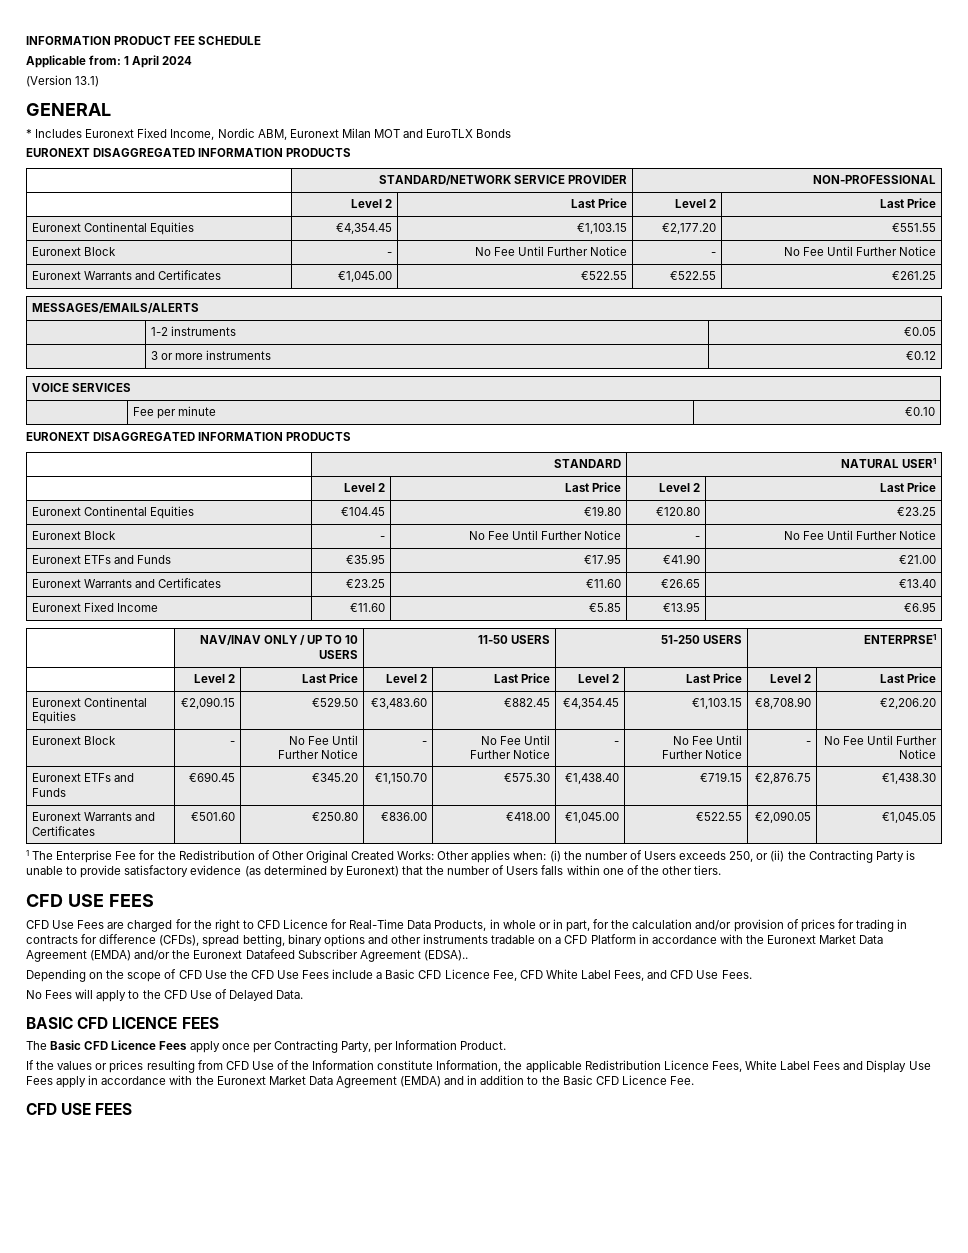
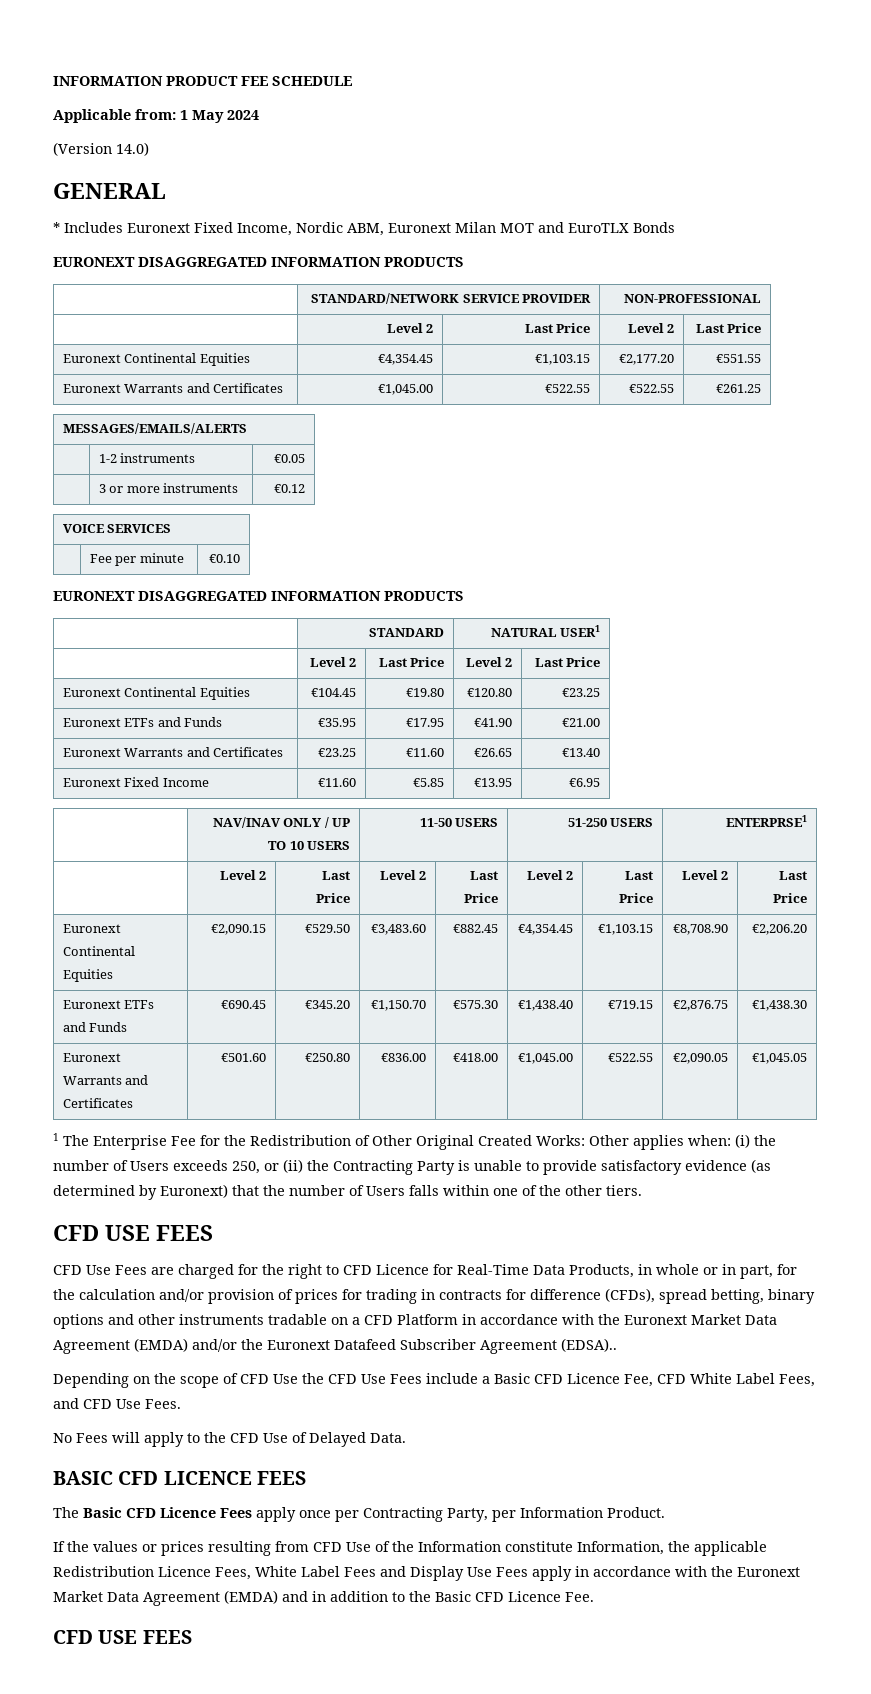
[132,55,160,68] April -> [192,110,224,123] May
[75,76,100,87] 13.1) -> [116,142,149,156] 14.0)
[31,247,117,256] [387,252,393,256] [474,246,628,256] [711,252,717,256] [783,246,937,256] // Euronext Block | - | No Fee Until Further Notice | - | No Fee Until Further Notice -> (762, 358) none
[31,531,117,540] [380,536,386,540] [468,530,622,540] [695,536,701,540] [783,530,937,540] // Euronext Block | - | No Fee Until Further Notice | - | No Fee Until Further Notice -> (601, 692) none
[31,736,117,745] [230,741,236,745] [288,735,359,745] [277,749,359,759] [422,741,428,745] [480,735,551,745] [469,749,551,759] [614,741,620,745] [672,735,743,745] [661,749,743,759] [806,741,812,745] [823,735,938,745] [899,749,937,759] // Euronext Block | - | No Fee Until Further Notice | - | No Fee Until Further Notice | - | No Fee Until Further Notice | - | No Fee Until Further Notice -> (808, 929) none

